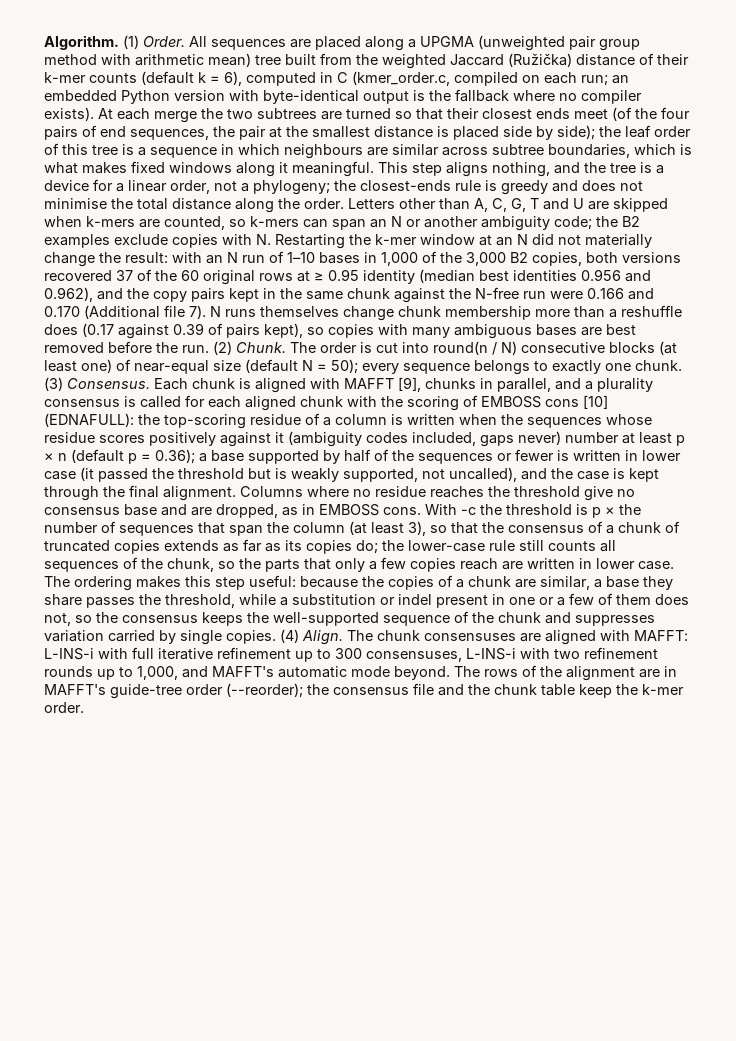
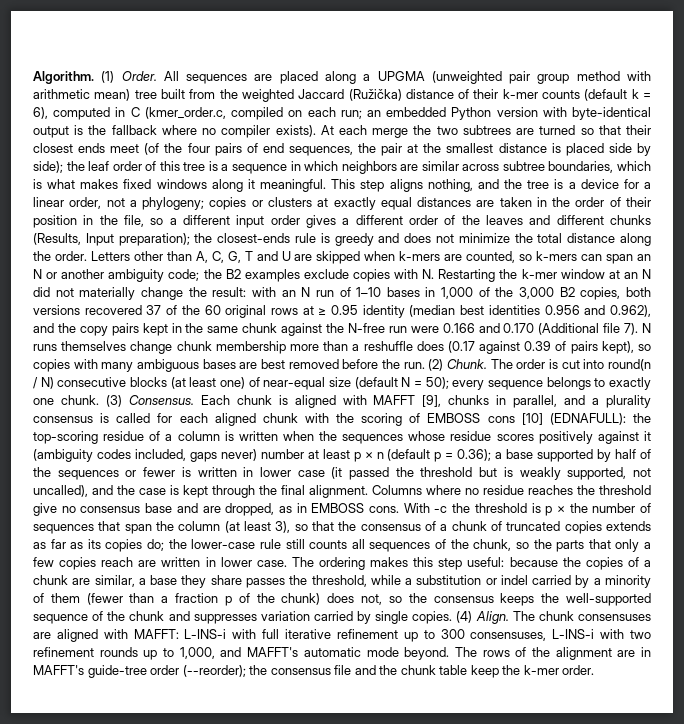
[284,144,363,159] neighbours -> [341,161,397,174] neighbors
(330, 187) none -> [209,197,652,210] [33,215,651,228] [33,233,190,246] copies or clusters at exactly equal distances are taken in the order of their position in the file, so a different input order gives a different order of the leaves and different chunks (Results, Input preparation);
[44,198,107,209] minimise -> [458,233,510,243] minimize
[436,593,651,608] present in one or a few of them -> [532,575,652,588] [33,593,321,606] carried by a minority of them (fewer than a fraction p of the chunk)

